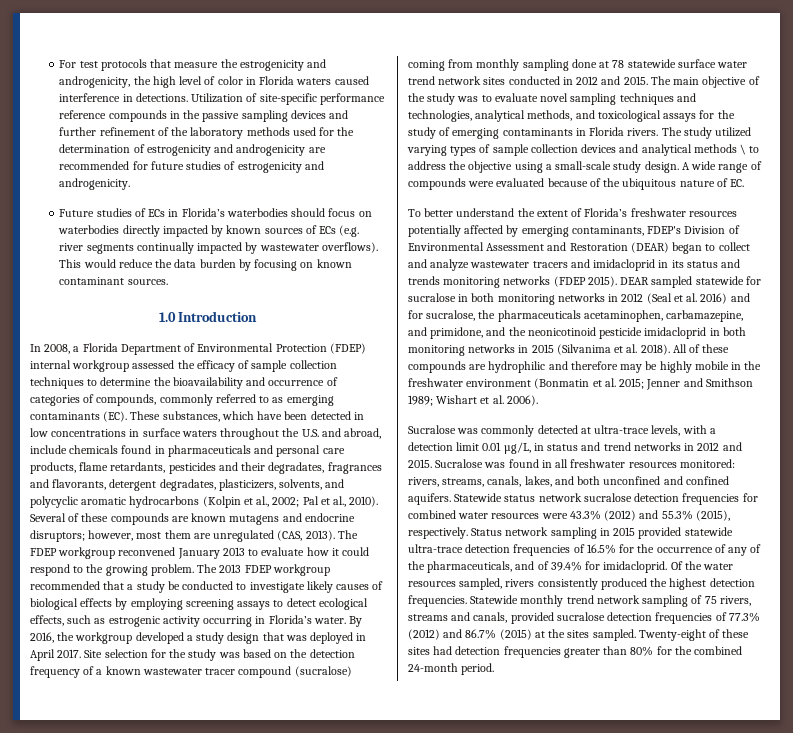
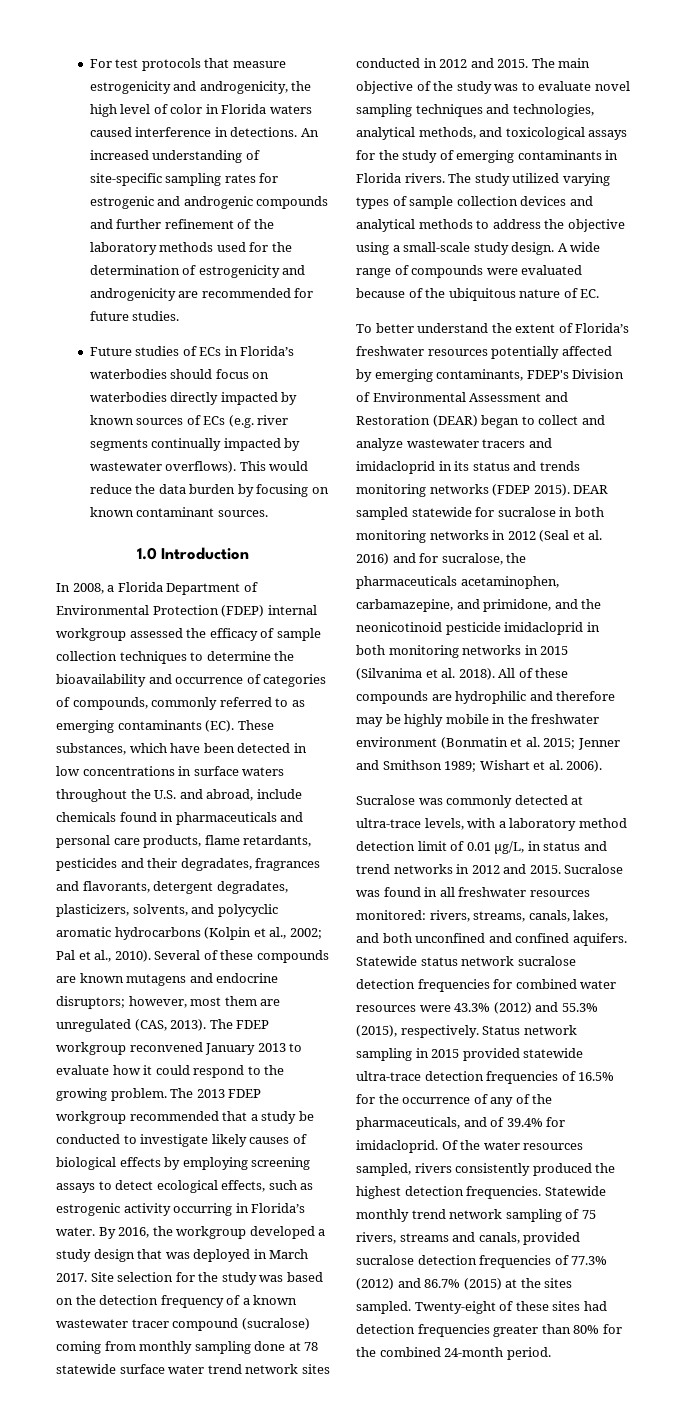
[220,59,238,68] the -> (286, 64) none
[191,93,385,105] [59,110,326,122] Utilization of site-specific performance reference compounds in the passive sampling devices -> [300,128,319,137] [89,150,260,163] [89,173,279,186] [89,196,329,209] An increased understanding of site-specific sampling rates for estrogenic and androgenic compounds
[186,161,324,173] [59,178,131,190] studies of estrogenicity and androgenicity. -> [132,311,180,321] studies.
[30,649,55,661] April -> [269,1249,309,1259] March
[740,144,747,155] \ -> (473, 224) none
(716, 431) none -> [509,818,627,831] laboratory method
(480, 446) none -> [450,841,465,851] of

